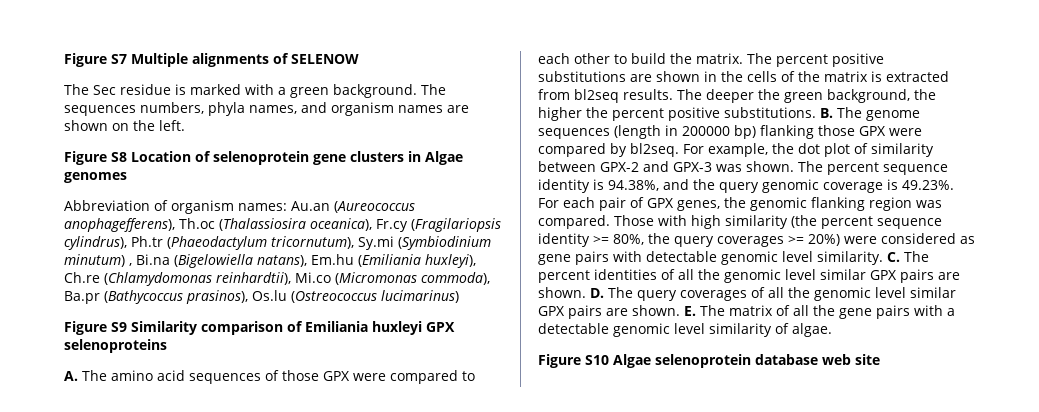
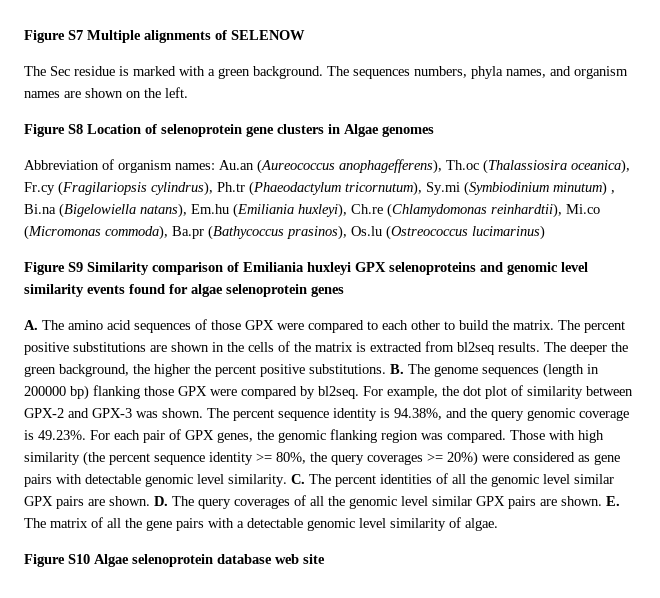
(167, 346) none -> [480,262,588,275] [24,284,344,297] and genomic level similarity events found for algae selenoprotein genes

